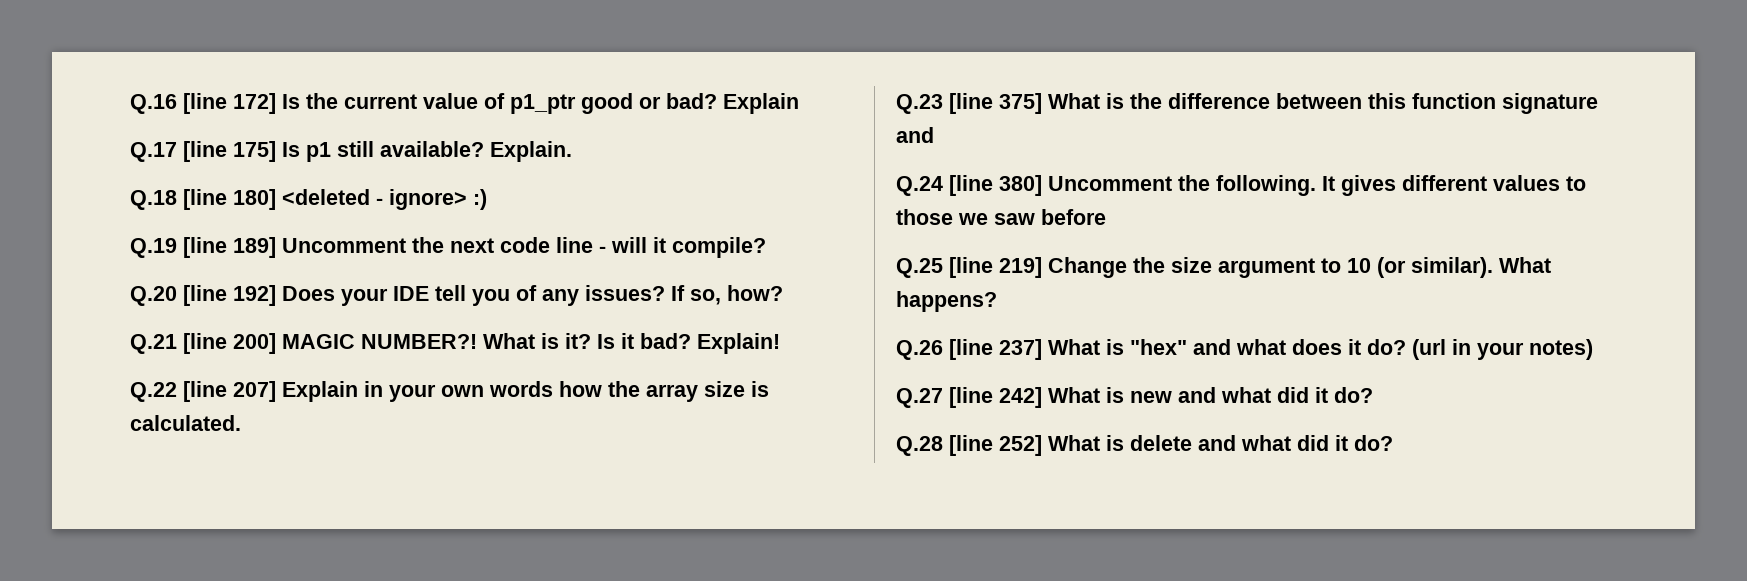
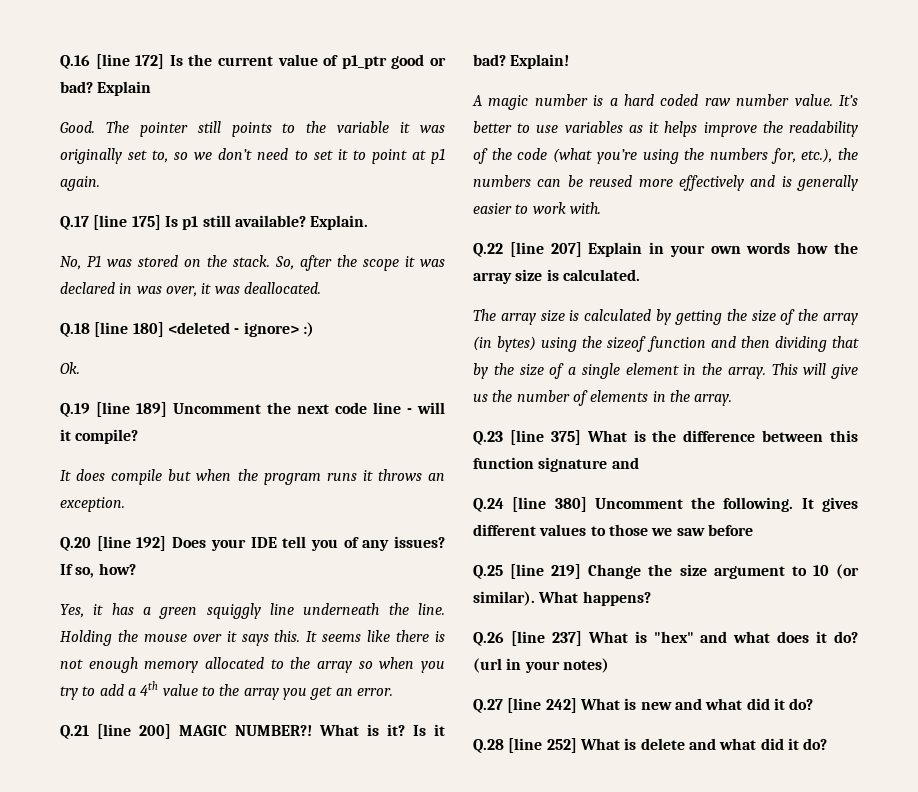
(799, 103) none -> [60,121,446,137] [60,148,445,164] [60,176,100,191] // Good. The pointer still points to the variable it was originally set to, so we don’t need to set it to point at p1 again.
(572, 151) none -> [60,255,445,271] [60,282,321,297] // No, P1 was stored on the stack. So, after the scope it was declared in was over, it was deallocated.
(487, 199) none -> [60,362,80,374] // Ok.
(766, 247) none -> [60,469,446,485] [60,497,125,512] // It does compile but when the program runs it throws an exception.
(783, 293) none -> [60,603,445,619] [60,630,446,646] [60,657,446,673] [60,681,393,700] // Yes, it has a green squiggly line underneath the line. Holding the mouse over it says this. It seems like there is not enough memory allocated to the array so when you try to add a 4th value to the array you get an error.
(780, 343) none -> [472,94,858,110] [473,121,858,137] [473,148,858,164] [473,175,858,191] [473,202,601,214] // A magic number is a hard coded raw number value. It’s better to use variables as it helps improve the readability of the code (what you’re using the numbers for, etc.), the numbers can be reused more effectively and is generally easier to work with.
(241, 423) none -> [473,309,858,325] [473,336,859,352] [473,363,858,379] [473,390,733,406] // The array size is calculated by getting the size of the array (in bytes) using the sizeof function and then dividing that by the size of a single element in the array. This will give us the number of elements in the array.

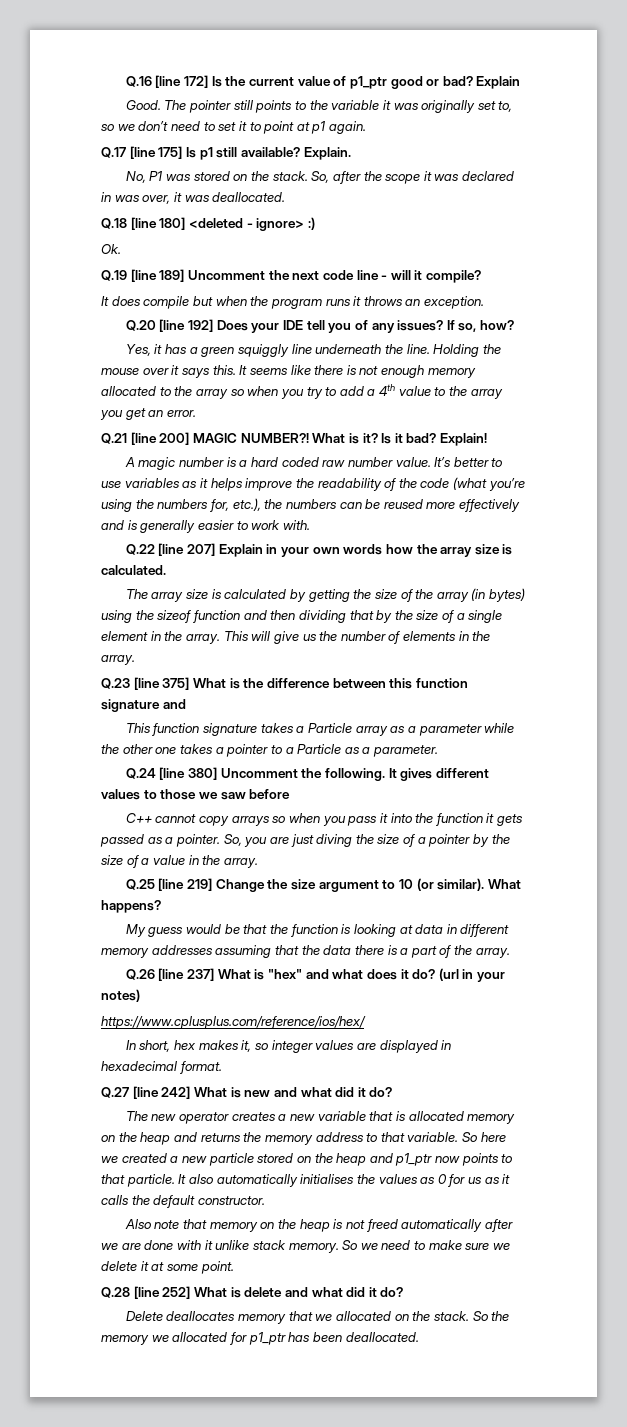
(639, 463) none -> [125,723,515,736] [101,744,439,757] // This function signature takes a Particle array as a parameter while the other one takes a pointer to a Particle as a parameter.
(753, 530) none -> [125,813,524,826] [100,834,510,847] [101,855,258,868] // C++ cannot copy arrays so when you pass it into the function it gets passed as a pointer. So, you are just diving the size of a pointer by the size of a value in the array.
(651, 598) none -> [125,924,510,937] [101,945,510,958] // My guess would be that the function is looking at data in different memory addresses assuming that the data there is a part of the array.
(609, 665) none -> [101,1016,366,1029] [125,1040,452,1053] [101,1061,222,1074] // https://www.cplusplus.com/reference/ios/hex/ // In short, hex makes it, so integer values are displayed in hexadecimal format.
(814, 704) none -> [125,1111,516,1124] [101,1132,506,1145] [101,1153,513,1166] [101,1174,511,1187] [101,1195,265,1208] [124,1219,513,1232] [101,1240,511,1253] [101,1261,234,1274] // The new operator creates a new variable that is allocated memory on the heap and returns the memory address to that variable. So here we created a new particle stored on the heap and p1_ptr now points to that particle. It also automatically initialises the values as 0 for us as it calls the default constructor. // Also note that memory on the heap is not freed automatically after we are done with it unlike stack memory. So we need to make sure we delete it at some point.
(828, 744) none -> [125,1311,510,1324] [101,1332,419,1345] // Delete deallocates memory that we allocated on the stack. So the memory we allocated for p1_ptr has been deallocated.

